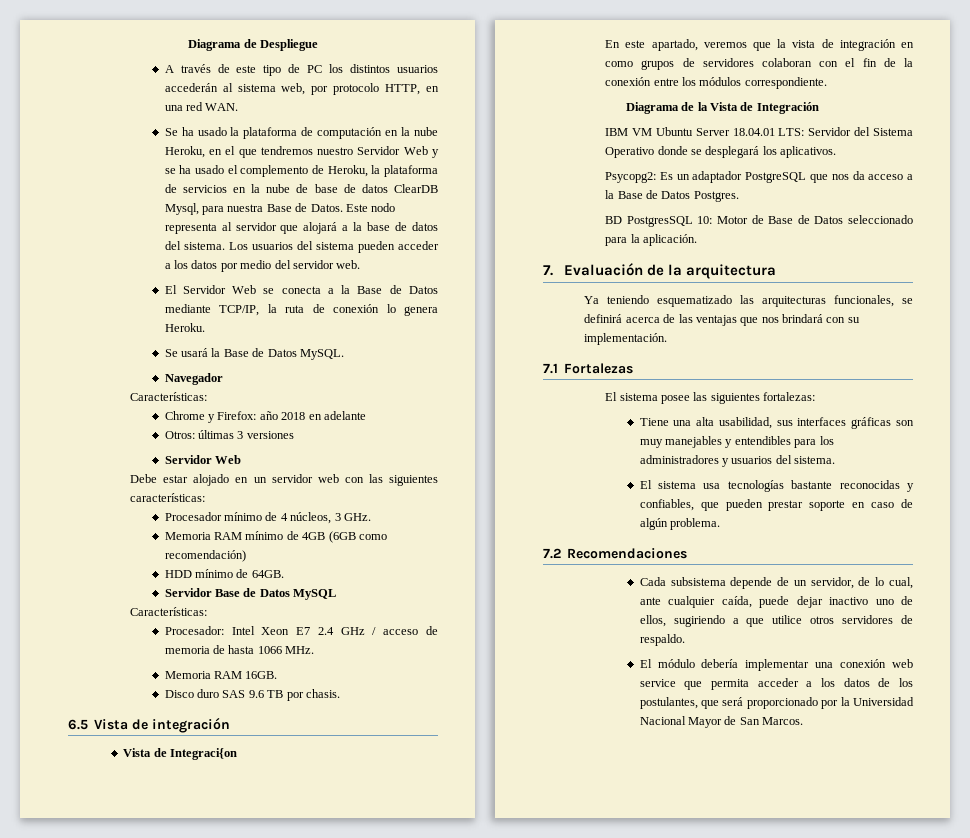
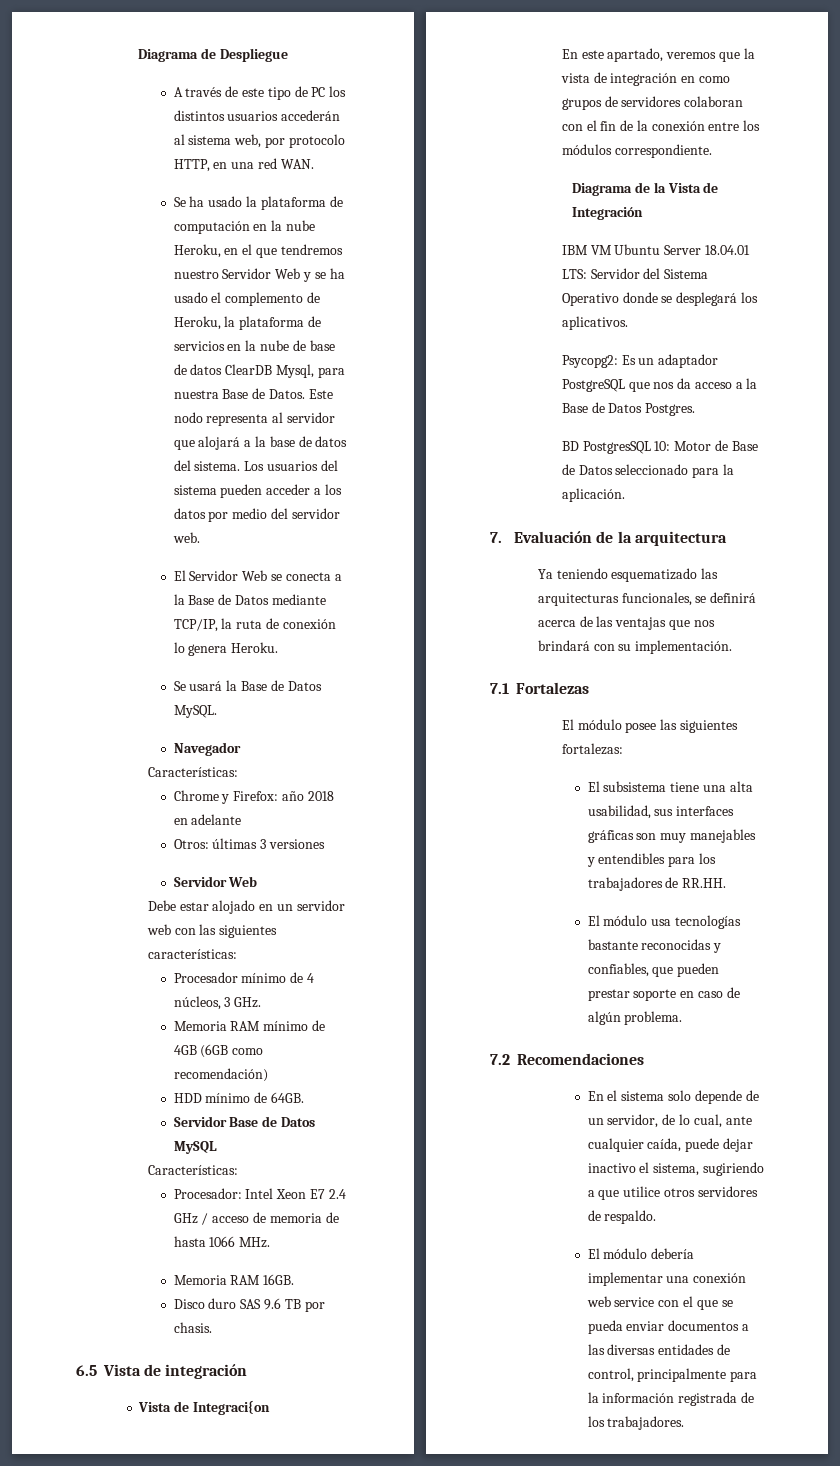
[619,393,658,401] sistema -> [577,719,622,730] módulo
[639,418,669,426] Tiene -> [587,781,700,792] El subsistema tiene
[639,455,836,467] [639,480,697,489] administradores y usuarios del sistema. // El sistema -> [587,877,727,891] [587,915,648,926] trabajadores de RR.HH. // El módulo
[639,577,726,586] Cada subsistema -> [587,1090,691,1101] En el sistema solo
[875,596,913,605] [639,615,666,627] uno de ellos, -> [639,1162,700,1176] el sistema,
[684,678,913,690] [639,697,914,709] [639,716,804,728] que permita acceder a los datos de los postulantes, que será proporcionado por la Universidad Nacional Mayor de San Marcos. -> [658,1296,733,1310] [587,1320,749,1334] [587,1344,730,1355] [587,1368,758,1382] [587,1392,754,1406] [587,1416,685,1430] con el que se pueda enviar documentos a las diversas entidades de control, principalmente para la información registrada de los trabajadores.

